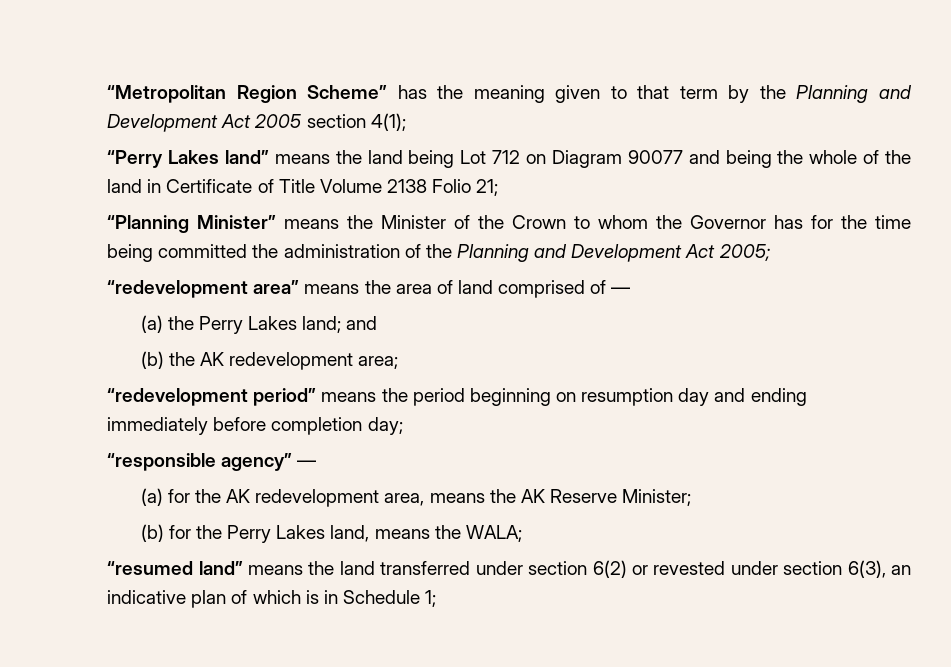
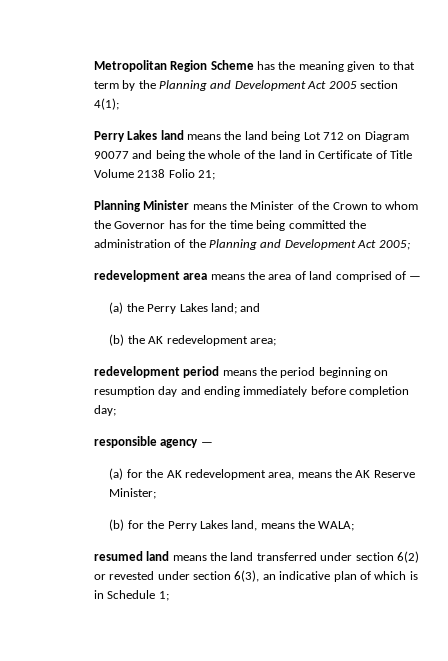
[107,85,388,103] “Metropolitan Region Scheme” -> [93,60,254,72] Metropolitan Region Scheme
[107,150,269,168] “Perry Lakes land” -> [93,130,184,142] Perry Lakes land
[107,215,277,233] “Planning Minister” -> [93,200,190,212] Planning Minister
[107,280,300,298] “redevelopment area” -> [93,270,208,282] redevelopment area
[107,388,317,406] “redevelopment period” -> [93,366,220,378] redevelopment period
[107,453,293,471] “responsible agency” -> [93,436,199,448] responsible agency
[107,561,243,575] “resumed land” -> [93,551,170,561] resumed land

